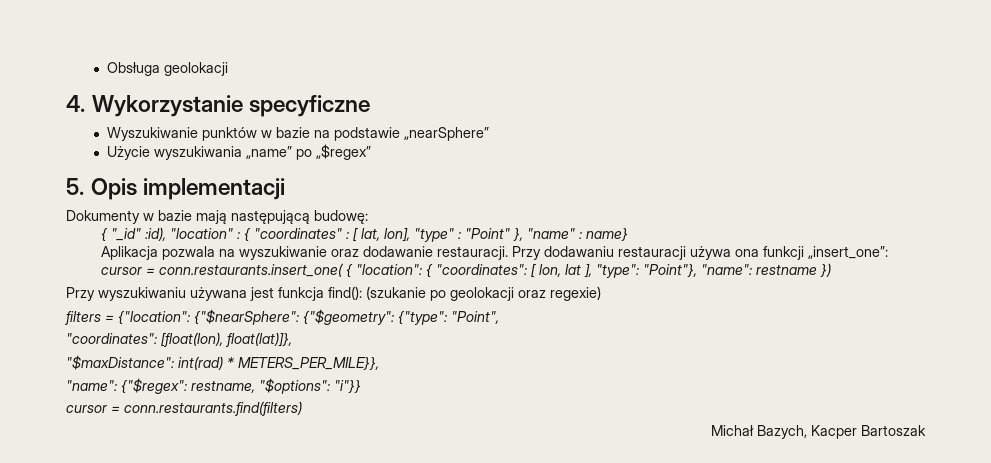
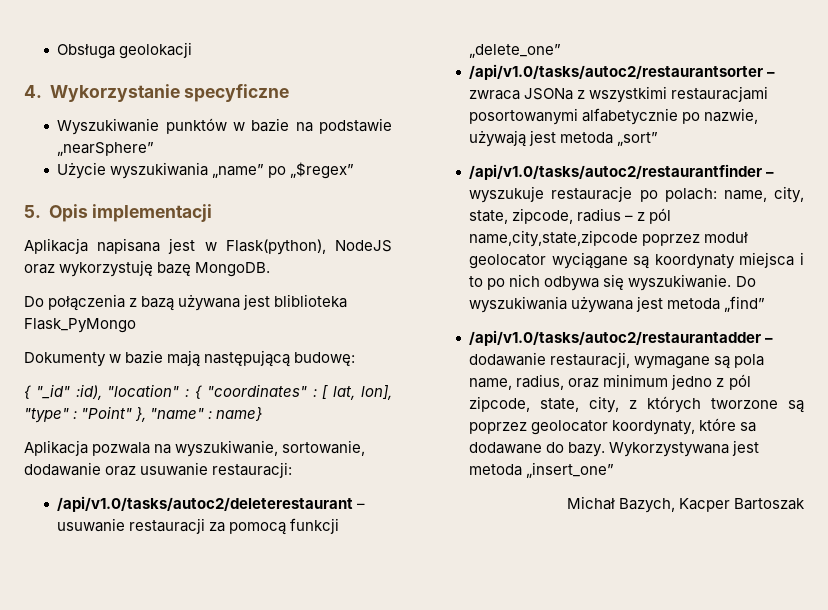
(286, 189) none -> [24,238,392,255] [24,260,271,277] [24,294,348,311] [24,318,136,333] // Aplikacja napisana jest w Flask(python), NodeJS oraz wykorzystuję bazę MongoDB. // Do połączenia z bazą używana jest bliblioteka Flask_PyMongo
[239,246,889,260] [101,263,832,278] [66,286,601,301] [65,309,499,325] [66,332,292,347] [66,355,379,371] [66,378,361,394] [66,401,302,416] wyszukiwanie oraz dodawanie restauracji. Przy dodawaniu restauracji używa ona funkcji „insert_one”: // cursor = conn.restaurants.insert_one( { "location": { "coordinates": [ lon, lat ], "type": "Point"}, "name": restname }) // Przy wyszukiwaniu używana jest funkcja find(): (szukanie po geolokacji oraz regexie) // filters = {"location": {"$nearSphere": {"$geometry": {"type": "Point", // "coordinates": [float(lon), float(lat)]}, // "$maxDistance": int(rad) * METERS_PER_MILE}}, // "name": {"$regex": restname, "$options": "i"}} // cursor = conn.restaurants.find(filters) -> [175,440,366,457] [24,462,293,478] [57,496,366,512] [57,518,340,535] [469,44,562,58] [469,64,776,80] [469,86,769,103] [469,108,759,125] [469,130,659,147] [469,164,775,180] [469,186,804,203] [469,208,672,224] [469,230,749,247] [469,252,804,269] [469,274,756,291] [469,296,766,313] [469,330,774,346] [469,352,765,369] [469,374,751,390] [469,396,804,413] [469,418,757,435] [469,440,760,457] [469,462,615,478] wyszukiwanie, sortowanie, dodawanie oraz usuwanie restauracji: // /api/v1.0/tasks/autoc2/deleterestaurant – usuwanie restauracji za pomocą funkcji „delete_one” // /api/v1.0/tasks/autoc2/restaurantsorter – zwraca JSONa z wszystkimi restauracjami posortowanymi alfabetycznie po nazwie, używają jest metoda „sort” // /api/v1.0/tasks/autoc2/restaurantfinder – wyszukuje restauracje po polach: name, city, state, zipcode, radius – z pól name,city,state,zipcode poprzez moduł geolocator wyciągane są koordynaty miejsca i to po nich odbywa się wyszukiwanie. Do wyszukiwania używana jest metoda „find” // /api/v1.0/tasks/autoc2/restaurantadder – dodawanie restauracji, wymagane są pola name, radius, oraz minimum jedno z pól zipcode, state, city, z których tworzone są poprzez geolocator koordynaty, które sa dodawane do bazy. Wykorzystywana jest metoda „insert_one”

